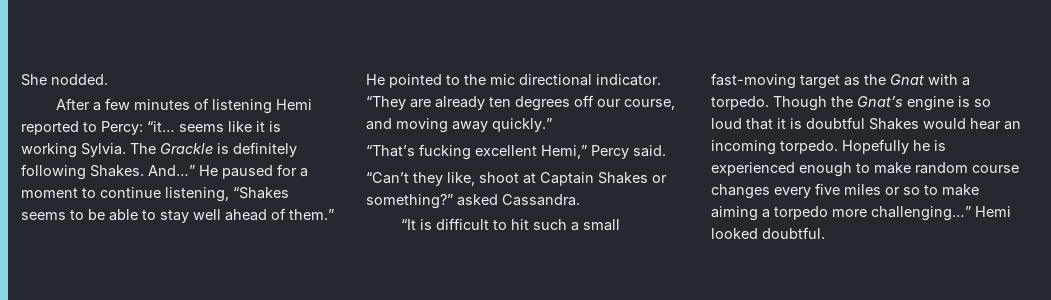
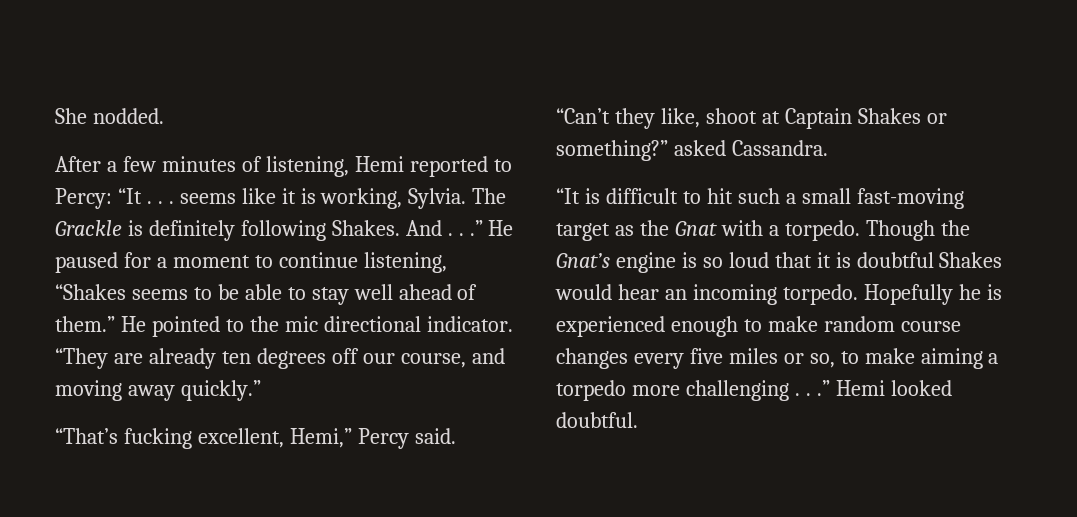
[212,99,273,114] listening -> [265,156,349,177] listening,
[147,121,175,132] “it… -> [117,188,174,204] “It . . .
[21,143,77,158] working -> [320,188,403,209] working,
[148,165,195,176] And…” -> [405,220,483,236] And . . .”
[475,145,537,156] excellent -> [197,428,284,448] excellent,
[903,187,920,195] so -> [809,353,835,368] so,
[871,206,971,221] challenging…” -> [685,380,830,401] challenging . . .”

